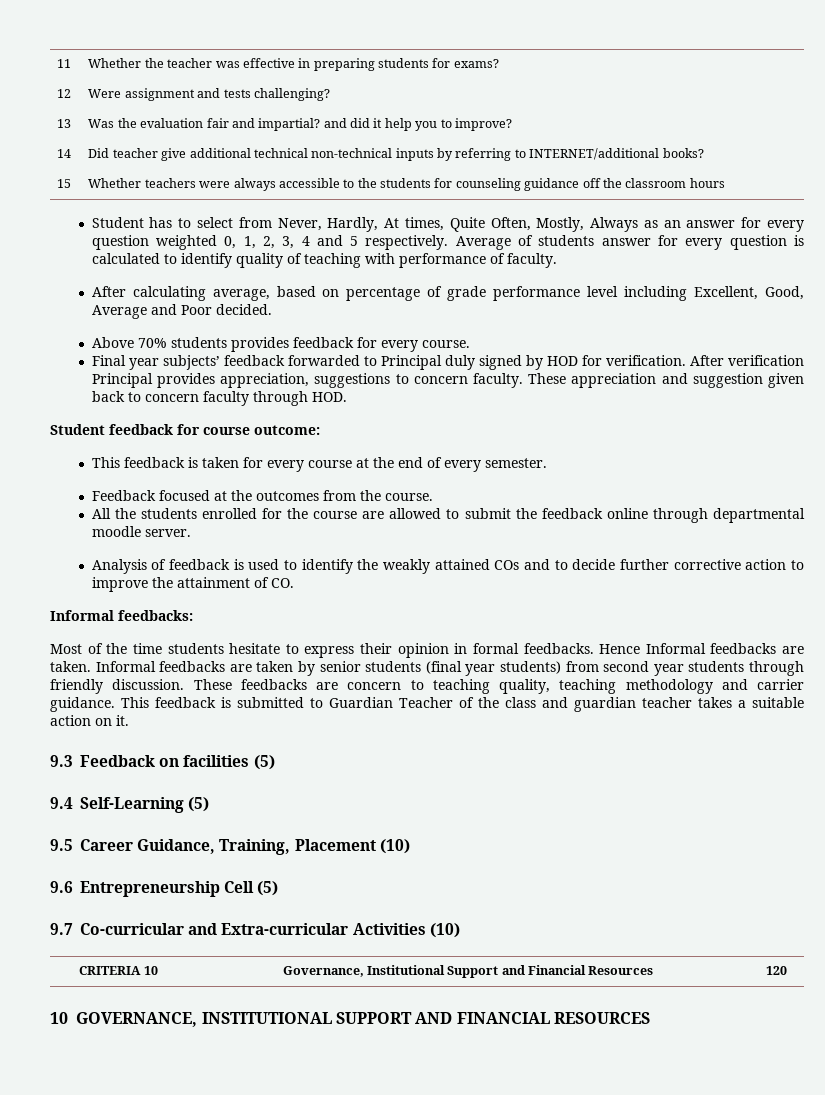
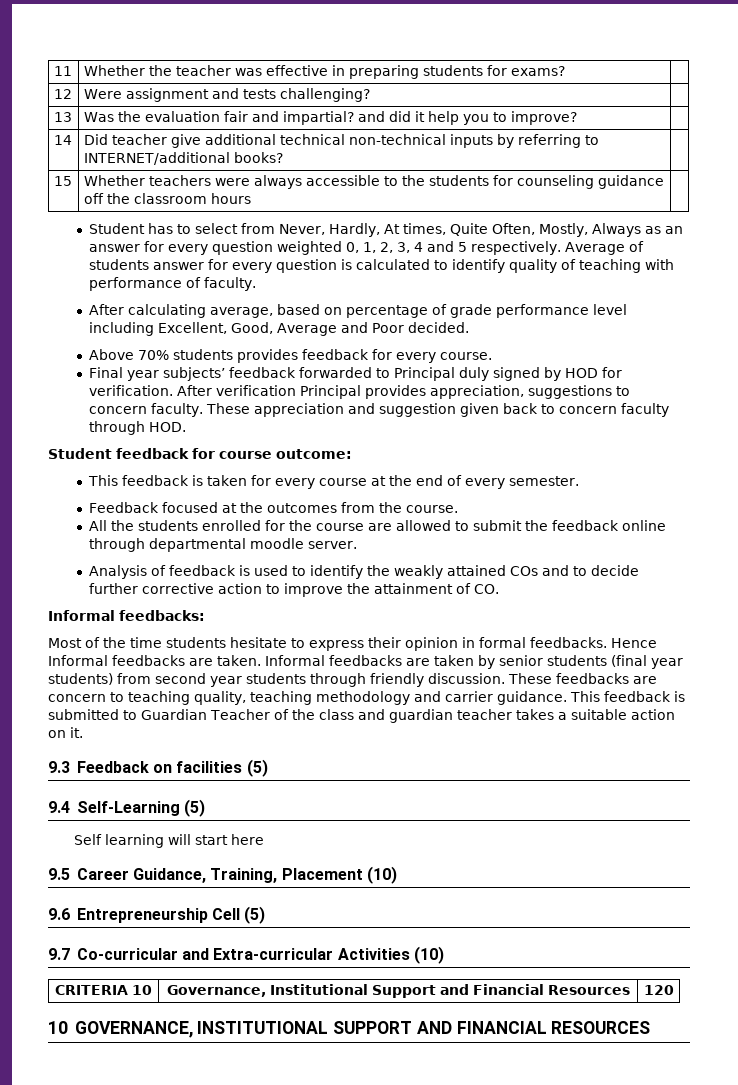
(210, 804) none -> [74,834,265,848] // Self learning will start here

